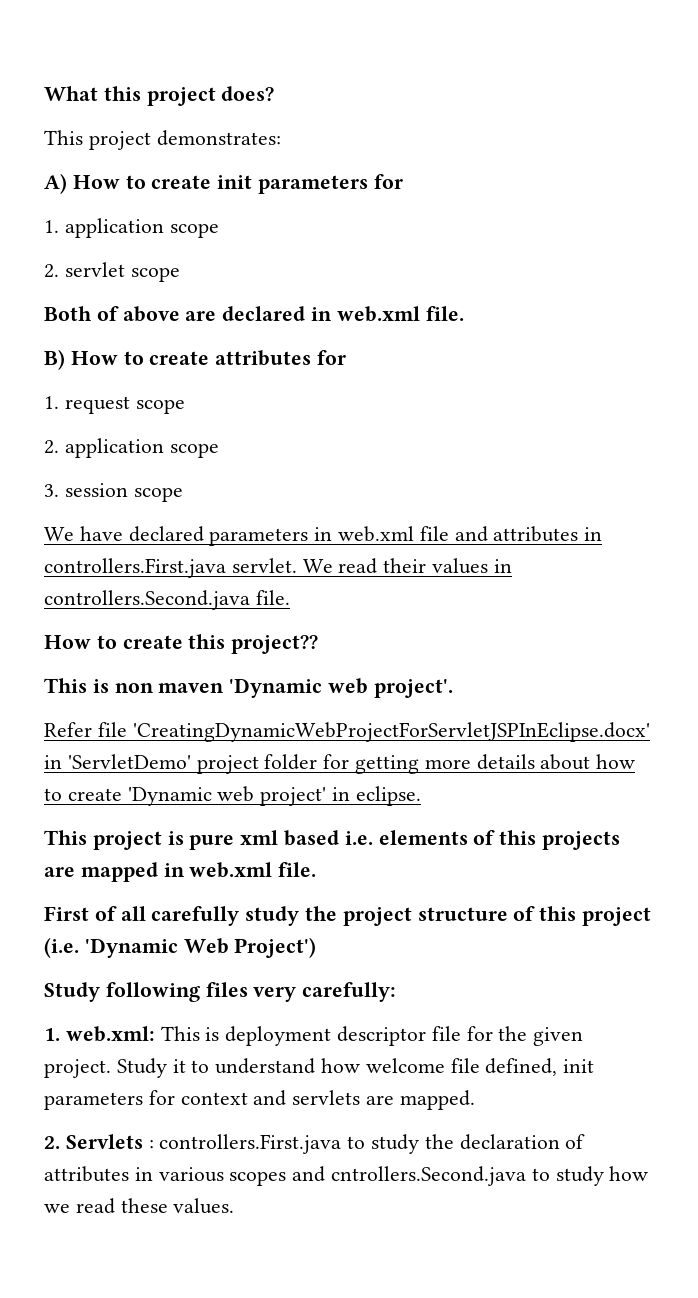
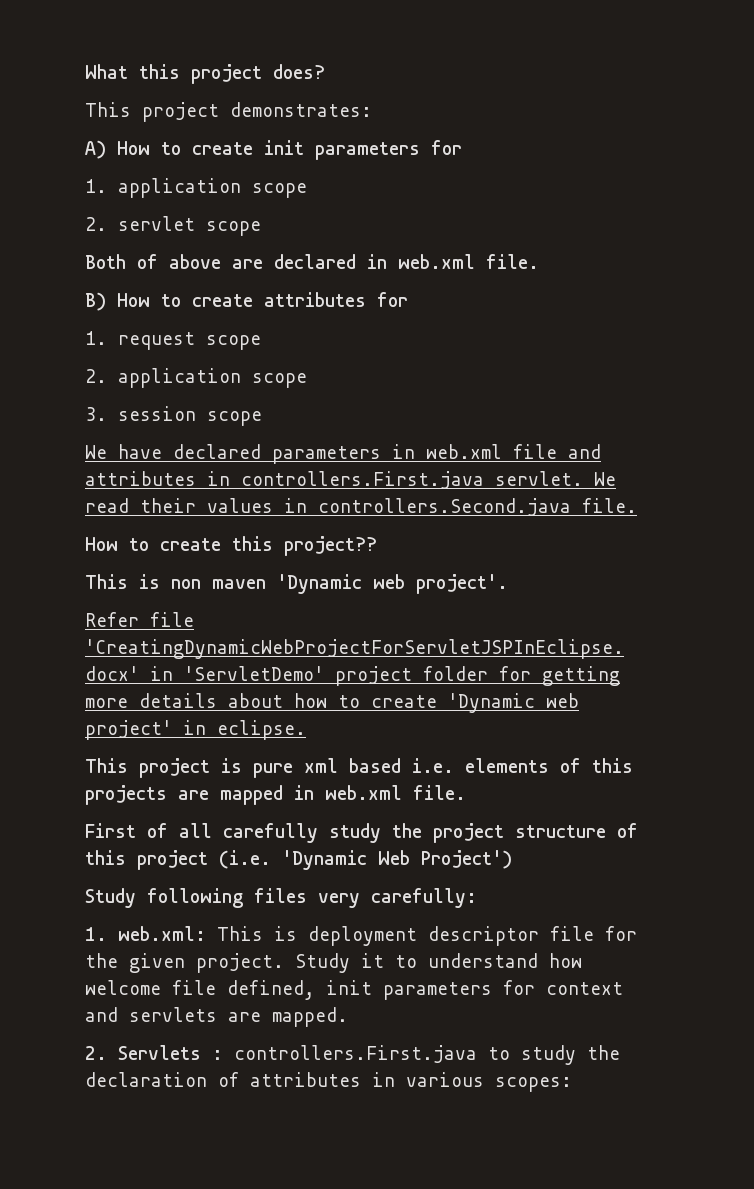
[229,1166,649,1186] [44,1198,235,1214] scopes and cntrollers.Second.java to study how we read these values. -> [495,1077,572,1092] scopes:

